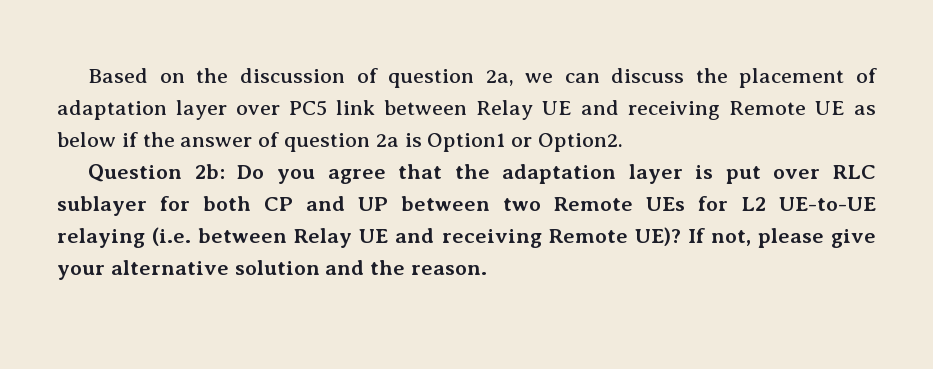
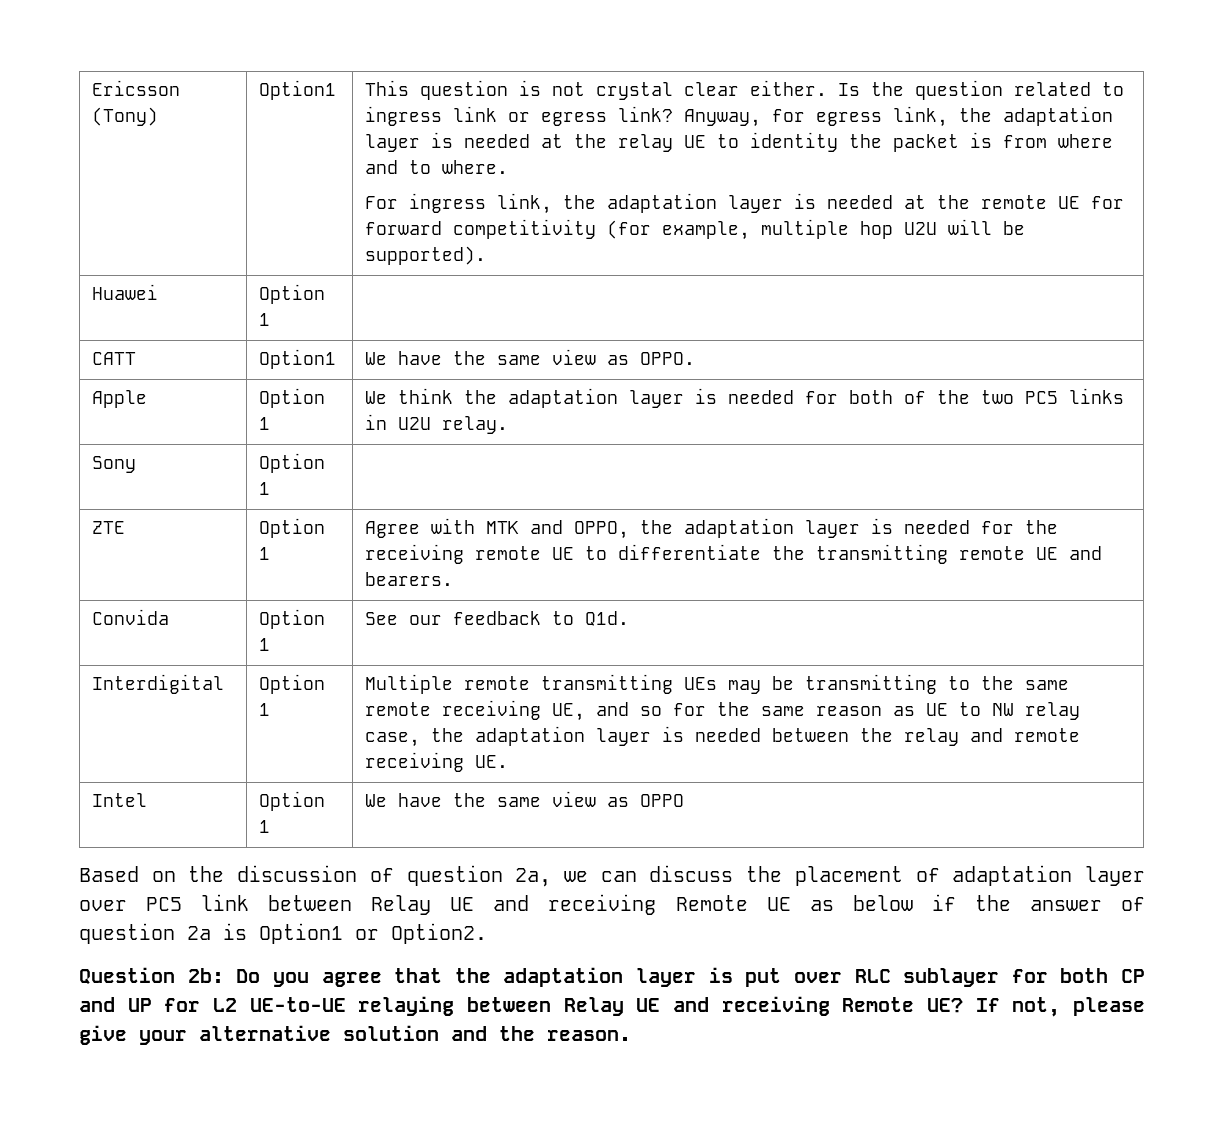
(88, 75) none -> [92,80,181,96] [92,107,159,126] [259,80,337,100] [365,80,1125,100] [365,106,1114,127] [365,132,1114,152] [365,160,509,174] [365,193,1125,214] [365,219,1026,240] [365,246,487,265] [92,284,159,300] [259,284,326,304] [259,313,271,326] [92,352,137,365] [259,349,337,369] [365,349,696,365] [92,390,148,408] [259,388,326,408] [259,417,271,430] [365,388,1125,408] [365,414,509,434] [92,456,137,473] [259,453,326,473] [259,482,271,495] [92,521,126,534] [259,518,326,538] [259,547,271,560] [365,518,1059,539] [365,544,1103,564] [365,572,454,586] [92,609,170,625] [259,609,326,629] [259,638,271,651] [365,611,630,626] [92,674,225,694] [259,674,326,694] [259,703,271,716] [365,674,1070,694] [365,700,1081,721] [365,726,1081,747] [365,752,509,772] [92,793,148,807] [259,791,326,811] [259,820,271,833] [365,791,685,807] Ericsson (Tony) | Option1 | This question is not crystal clear either. Is the question related to ingress link or egress link? Anyway, for egress link, the adaptation layer is needed at the relay UE to identity the packet is from where and to where. // For ingress link, the adaptation layer is needed at the remote UE for forward competitivity (for example, multiple hop U2U will be supported). // Huawei | Option 1 | // CATT | Option1 | We have the same view as OPPO. // Apple | Option 1 | We think the adaptation layer is needed for both of the two PC5 links in U2U relay. // Sony | Option 1 | // ZTE | Option 1 | Agree with MTK and OPPO, the adaptation layer is needed for the receiving remote UE to differentiate the transmitting remote UE and bearers. // Convida | Option 1 | See our feedback to Q1d. // Interdigital | Option 1 | Multiple remote transmitting UEs may be transmitting to the same remote receiving UE, and so for the same reason as UE to NW relay case, the adaptation layer is needed between the relay and remote receiving UE. // Intel | Option 1 | We have the same view as OPPO //
[401,196,685,211] between two Remote UEs -> (152, 1005) none
[152,227,681,248] (i.e. between Relay UE and receiving Remote UE)? -> [467,996,963,1016] between Relay UE and receiving Remote UE?

